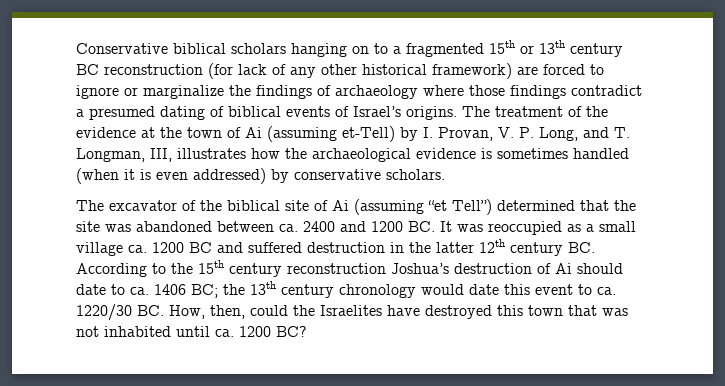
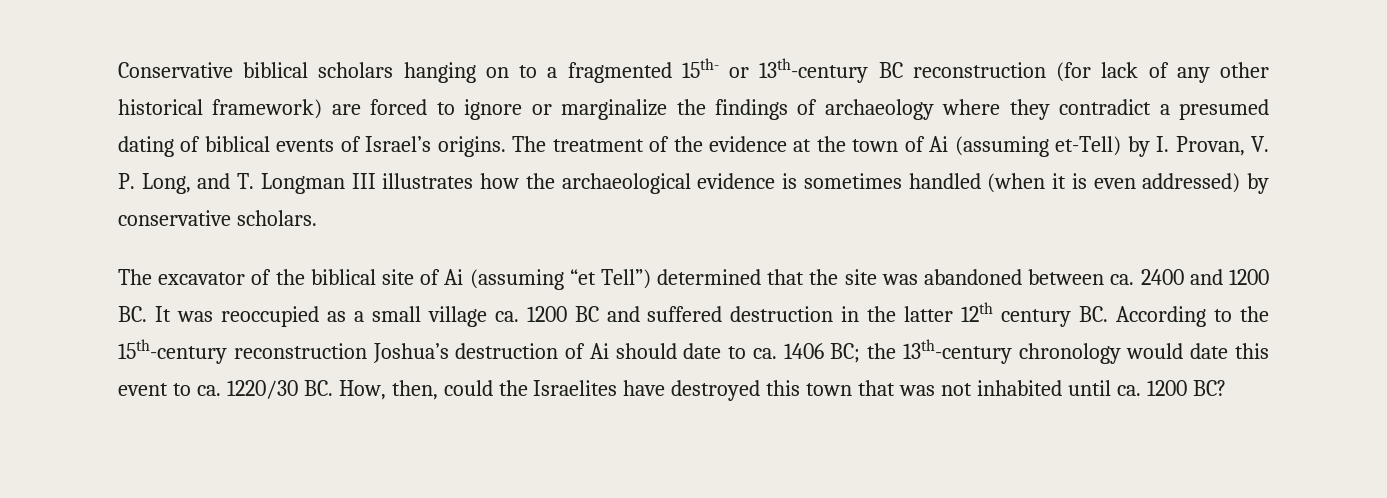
[489,40,623,57] 15th or 13th century -> [681,58,869,83] 15th- or 13th-century
[469,85,566,99] those findings -> [1009,99,1050,120] they
[76,148,172,162] Longman, III, -> [260,173,376,194] Longman III
[198,260,282,277] 15th century -> [118,339,227,364] 15th-century
[250,281,334,298] 13th century -> [902,339,1012,364] 13th-century

